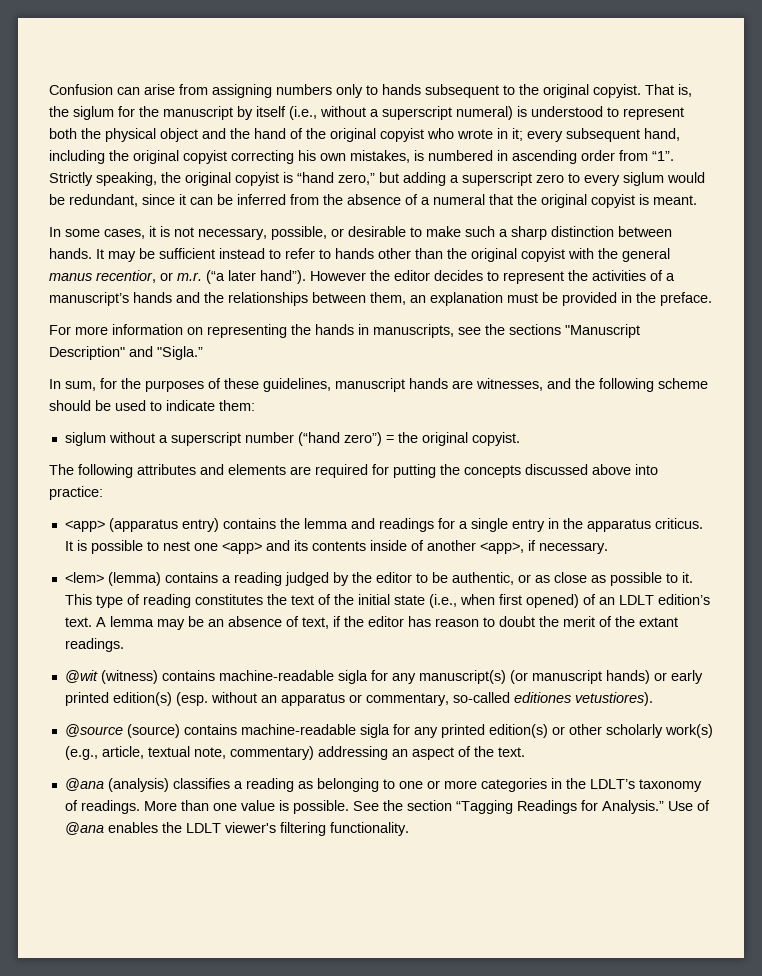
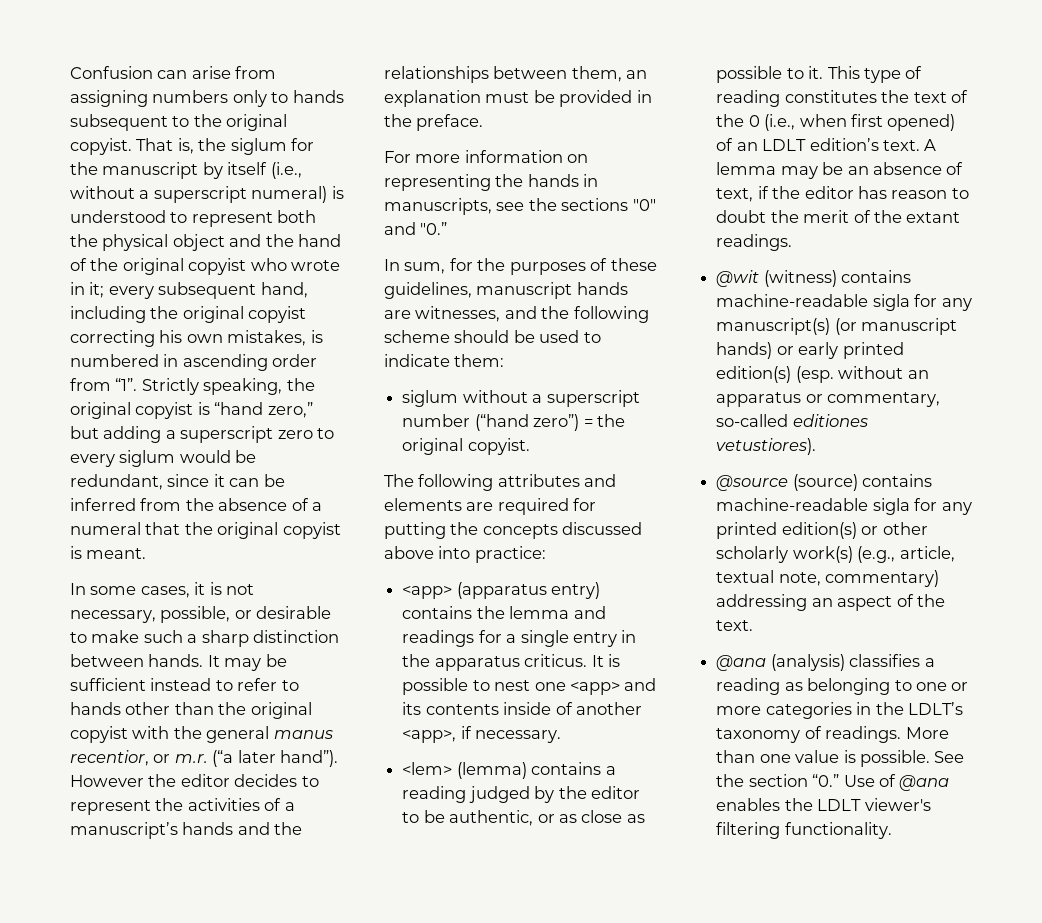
[565,324,640,338] [49,346,203,360] "Manuscript Description" and "Sigla.” -> [632,199,656,211] [384,222,448,235] "0" and "0.”
[357,594,425,605] initial state -> [748,115,760,127] 0
[455,800,664,814] “Tagging Readings for Analysis.” -> [812,774,840,787] “0.”

